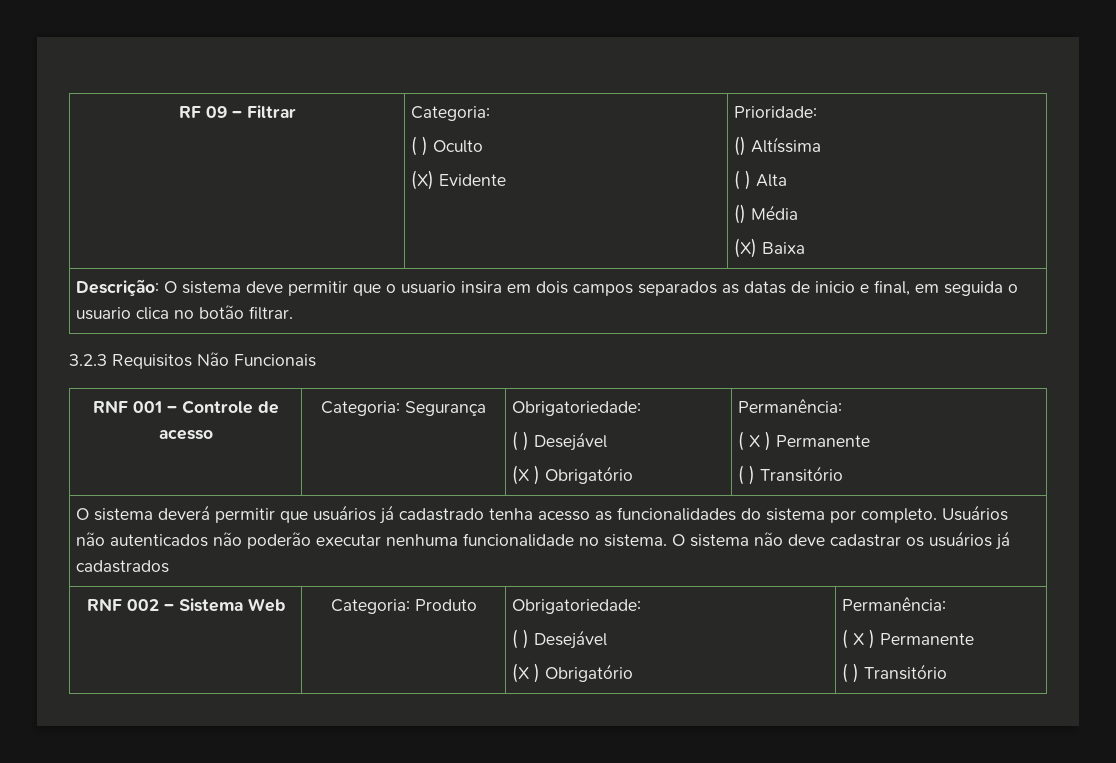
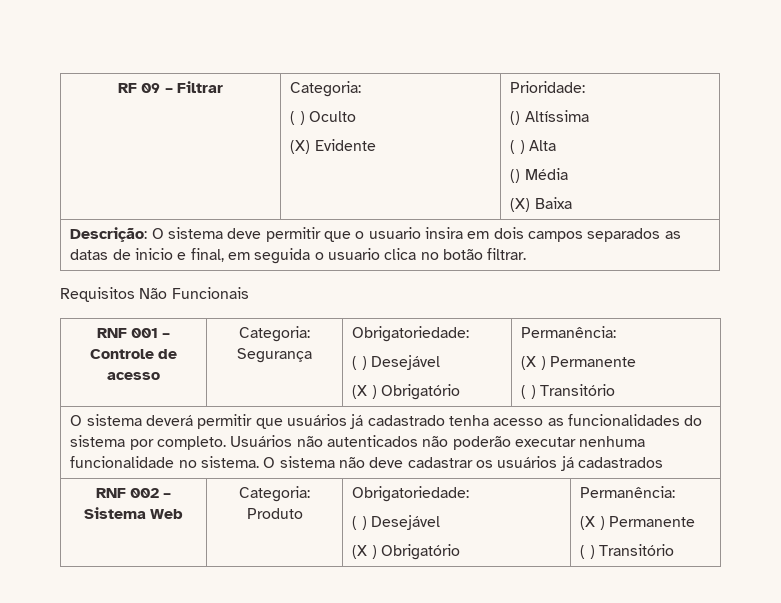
[69,354,107,366] 3.2.3 -> (527, 254) none
[738,431,761,451] ( X -> [521,356,537,370] (X
[842,629,865,649] ( X -> [580,516,596,530] (X

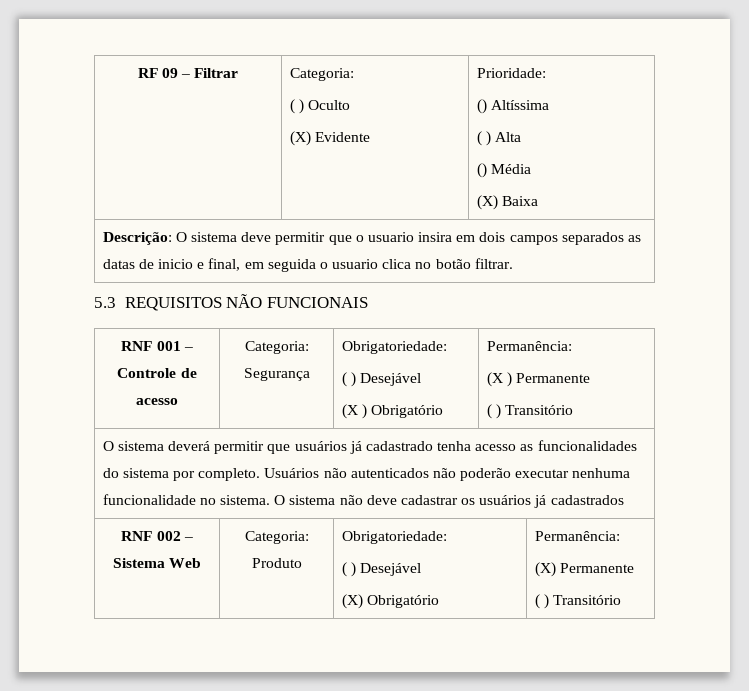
[60,287,249,302] Requisitos Não Funcionais -> [94,294,368,311] 5.3 REQUISITOS NÃO FUNCIONAIS
[352,544,460,560] [580,486,676,498] [580,516,605,530] (X ) Obrigatório | Permanência: // (X ) -> [341,594,439,609] [534,531,620,541] [534,562,556,577] (X) Obrigatório | Permanência: // (X)

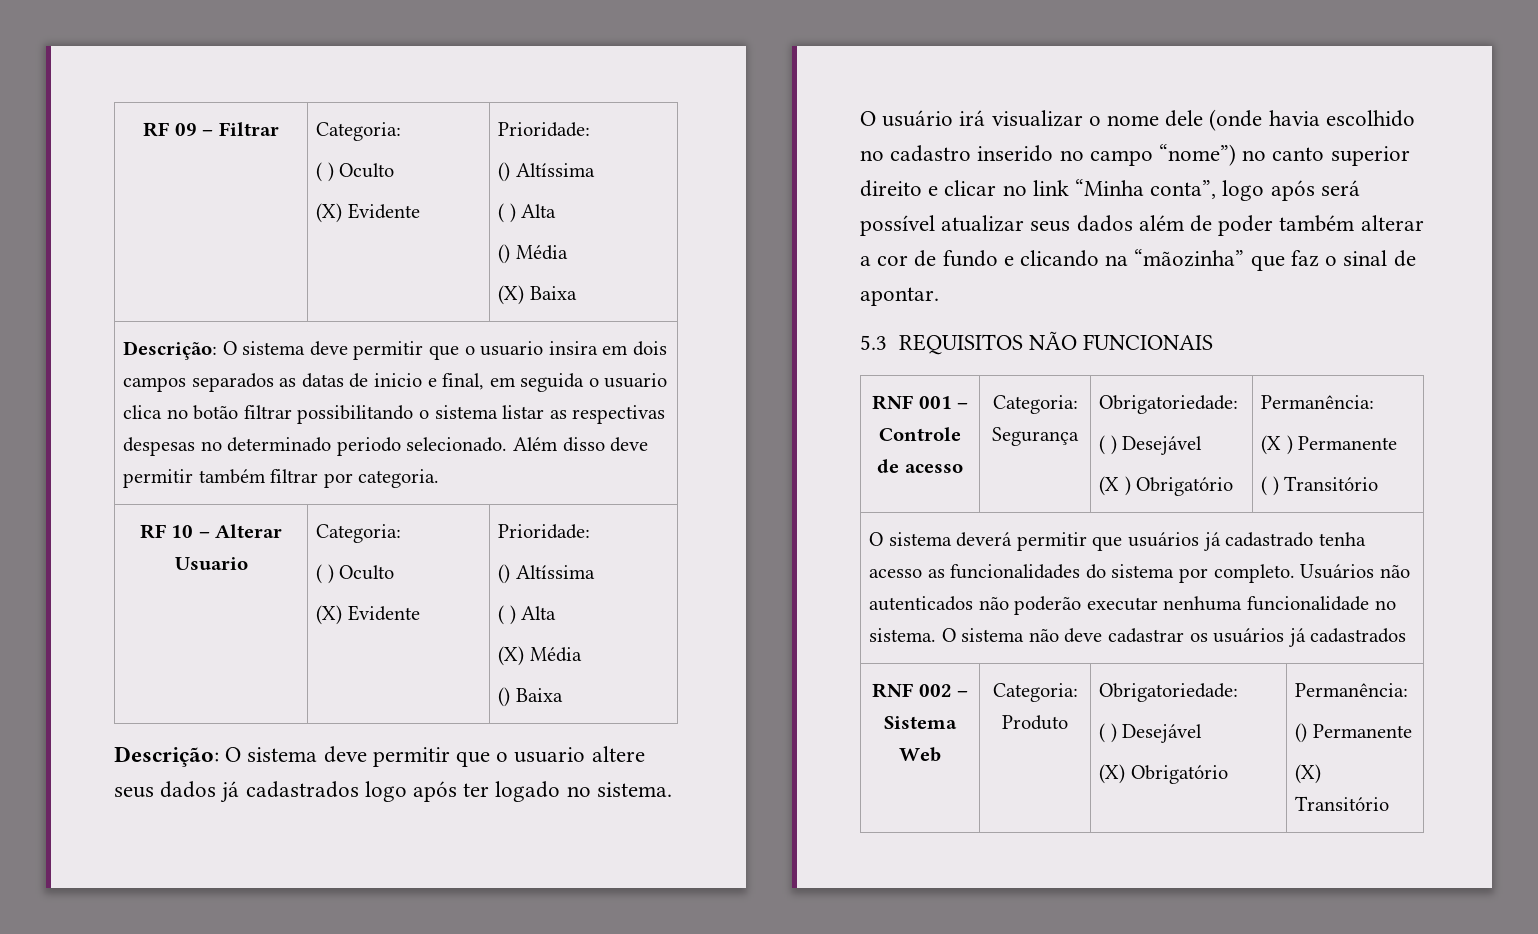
[474,258,513,269] filtrar. -> [243,405,666,424] [123,437,649,456] [123,469,440,488] [139,524,283,539] [174,557,248,570] [316,524,402,543] [316,564,395,584] [316,605,420,625] [498,524,591,539] [498,564,595,584] [498,605,557,625] [498,646,582,666] [498,687,563,707] [114,746,645,767] [114,781,672,803] [860,109,1415,131] [860,144,1410,166] [860,179,1360,201] [860,215,1424,236] [860,249,1416,271] [860,287,939,306] filtrar possibilitando o sistema listar as respectivas despesas no determinado periodo selecionado. Além disso deve permitir também filtrar por categoria. // RF 10 – Alterar Usuario | Categoria: // ( ) Oculto // (X) Evidente | Prioridade: // () Altíssima // ( ) Alta // (X) Média // () Baixa // Descrição: O sistema deve permitir que o usuario altere seus dados já cadastrados logo após ter logado no sistema. O usuário irá visualizar o nome dele (onde havia escolhido no cadastro inserido no campo “nome”) no canto superior direito e clicar no link “Minha conta”, logo após será possível atualizar seus dados além de poder também alterar a cor de fundo e clicando na “mãozinha” que faz o sinal de apontar.
[534,562,634,577] [534,594,549,609] (X) Permanente // ( ) -> [1295,723,1412,743] [1295,764,1322,784] () Permanente // (X)

